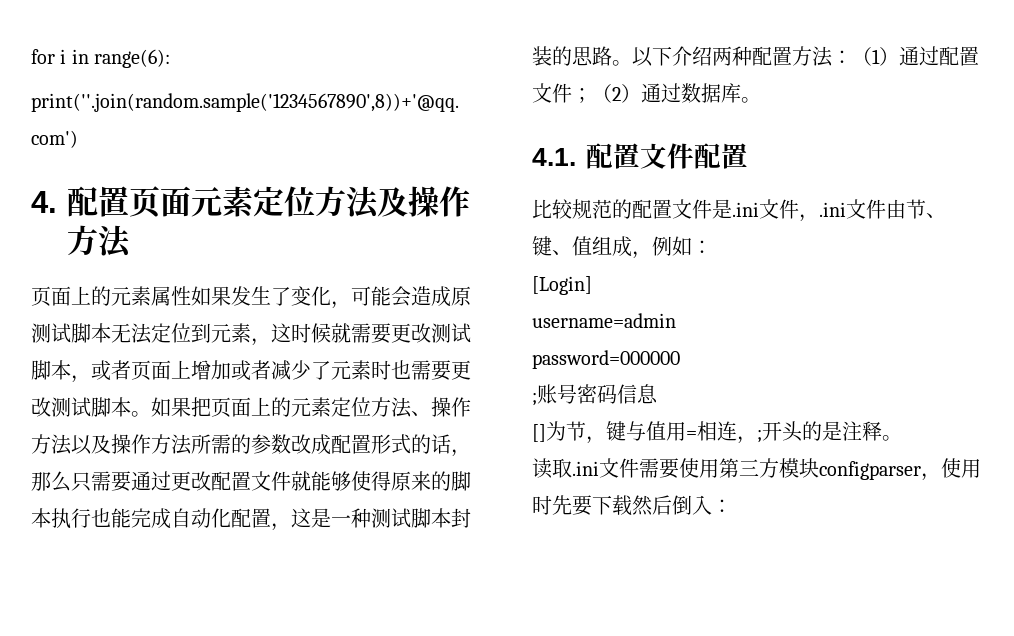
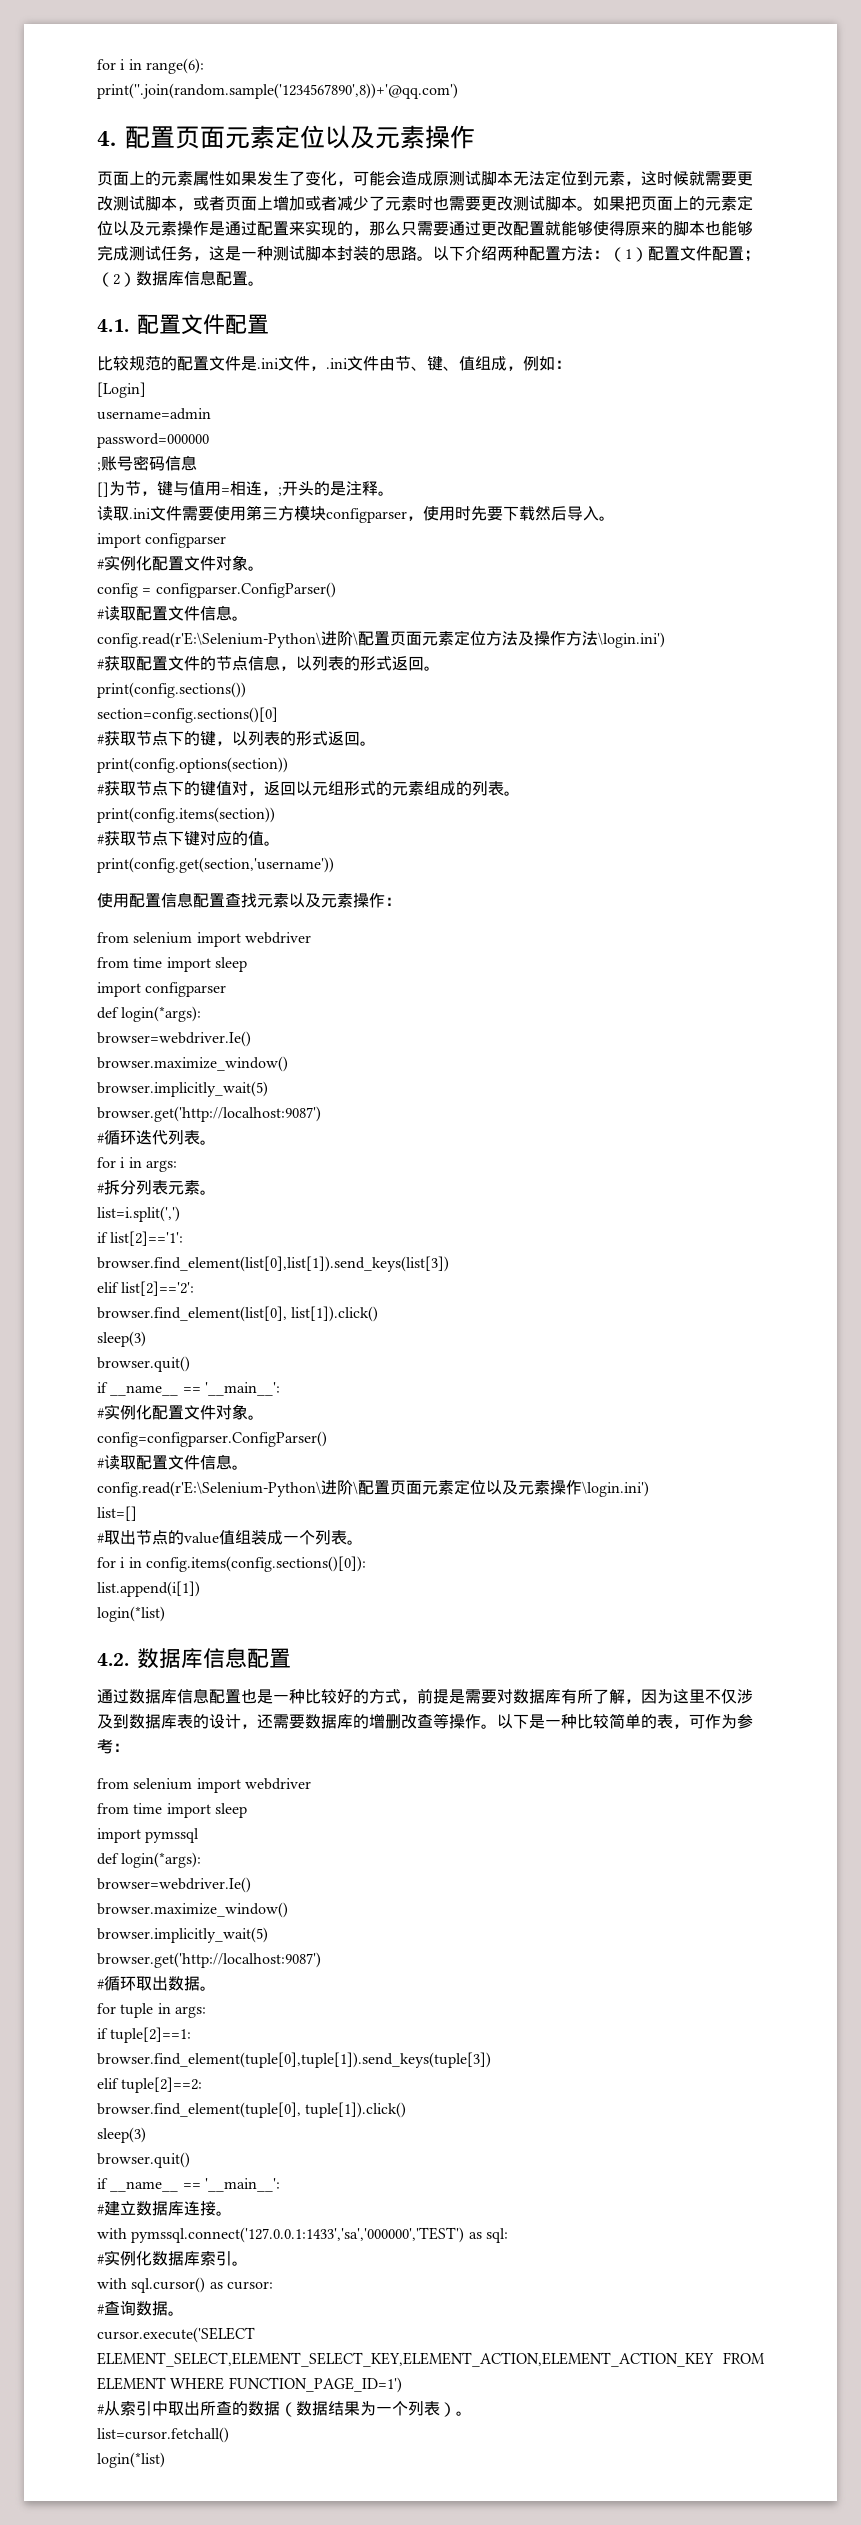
[315,186,470,219] [67,225,132,258] 方法及操作方法 -> [324,125,475,149] 以及元素操作
[371,397,471,418] [31,434,451,455] 方法、操作方法以及操作方法所需的参数改成配置形式的话 -> [113,220,353,236] 以及元素操作是通过配置来实现的
[251,471,291,491] 文件 -> (545, 228) none
[51,508,271,529] 执行也能完成自动化配置 -> [705,221,753,236] [97,245,193,261] 也能够完成测试任务
[899,46,979,66] [532,83,572,103] 通过配置文件 -> [648,246,744,261] 配置文件配置
[641,83,741,103] 通过数据库 -> [136,270,248,286] 数据库信息配置
[672,495,732,515] 倒入： -> [567,506,615,521] [97,533,227,548] [97,555,264,571] [97,582,336,598] [97,605,248,621] [97,630,665,648] [97,655,440,671] [97,682,246,698] [97,707,278,723] [97,731,376,746] [97,757,288,773] [97,781,520,796] [97,807,275,823] [97,831,280,846] [97,857,334,873] [97,892,401,908] [97,932,311,947] [97,957,247,972] [97,982,227,997] [97,1006,202,1022] [97,1031,251,1047] [97,1056,288,1072] [97,1081,268,1097] [97,1106,321,1122] [97,1130,216,1145] [97,1157,177,1172] [97,1180,216,1195] [97,1206,180,1222] [97,1231,184,1246] [97,1256,449,1272] [97,1281,195,1296] [97,1306,379,1322] [97,1331,146,1347] [97,1356,190,1372] [97,1382,280,1396] [97,1404,264,1420] [97,1431,327,1447] [97,1454,248,1470] [97,1479,649,1497] [97,1506,137,1521] [97,1530,363,1545] [97,1556,366,1572] [97,1581,200,1597] [97,1606,165,1622] [97,1647,291,1669] [97,1688,753,1704] [97,1713,753,1729] [97,1739,129,1754] [97,1778,311,1793] [97,1803,247,1818] [97,1828,200,1843] [97,1852,202,1868] [97,1877,251,1893] [97,1902,288,1918] [97,1927,268,1943] [97,1952,321,1968] [97,1976,216,1991] [97,2003,206,2018] [97,2027,192,2043] [97,2052,491,2068] [97,2077,203,2093] [97,2102,407,2118] [97,2127,146,2143] [97,2152,190,2168] [97,2178,280,2192] [97,2201,232,2216] [97,2227,508,2243] [97,2250,248,2266] [97,2277,273,2293] [97,2300,184,2316] [97,2327,255,2343] [97,2352,765,2367] [97,2377,402,2393] [97,2401,472,2417] [97,2427,229,2443] [97,2452,165,2468] 导入。 // import configparser // #实例化配置文件对象。 // config = configparser.ConfigParser() // #读取配置文件信息。 // config.read(r'E:\Selenium-Python\进阶\配置页面元素定位方法及操作方法\login.ini') // #获取配置文件的节点信息，以列表的形式返回。 // print(config.sections()) // section=config.sections()[0] // #获取节点下的键，以列表的形式返回。 // print(config.options(section)) // #获取节点下的键值对，返回以元组形式的元素组成的列表。 // print(config.items(section)) // #获取节点下键对应的值。 // print(config.get(section,'username')) // 使用配置信息配置查找元素以及元素操作： // from selenium import webdriver // from time import sleep // import configparser // def login(*args): // browser=webdriver.Ie() // browser.maximize_window() // browser.implicitly_wait(5) // browser.get('http://localhost:9087') // #循环迭代列表。 // for i in args: // #拆分列表元素。 // list=i.split(',') // if list[2]=='1': // browser.find_element(list[0],list[1]).send_keys(list[3]) // elif list[2]=='2': // browser.find_element(list[0], list[1]).click() // sleep(3) // browser.quit() // if __name__ == '__main__': // #实例化配置文件对象。 // config=configparser.ConfigParser() // #读取配置文件信息。 // config.read(r'E:\Selenium-Python\进阶\配置页面元素定位以及元素操作\login.ini') // list=[] // #取出节点的value值组装成一个列表。 // for i in config.items(config.sections()[0]): // list.append(i[1]) // login(*list) // 4.2.数据库信息配置 // 通过数据库信息配置也是一种比较好的方式，前提是需要对数据库有所了解，因为这里不仅涉及到数据库表的设计，还需要数据库的增删改查等操作。以下是一种比较简单的表，可作为参考： // from selenium import webdriver // from time import sleep // import pymssql // def login(*args): // browser=webdriver.Ie() // browser.maximize_window() // browser.implicitly_wait(5) // browser.get('http://localhost:9087') // #循环取出数据。 // for tuple in args: // if tuple[2]==1: // browser.find_element(tuple[0],tuple[1]).send_keys(tuple[3]) // elif tuple[2]==2: // browser.find_element(tuple[0], tuple[1]).click() // sleep(3) // browser.quit() // if __name__ == '__main__': // #建立数据库连接。 // with pymssql.connect('127.0.0.1:1433','sa','000000','TEST') as sql: // #实例化数据库索引。 // with sql.cursor() as cursor: // #查询数据。 // cursor.execute('SELECT ELEMENT_SELECT,ELEMENT_SELECT_KEY,ELEMENT_ACTION,ELEMENT_ACTION_KEY FROM ELEMENT WHERE FUNCTION_PAGE_ID=1') // #从索引中取出所查的数据（数据结果为一个列表）。 // list=cursor.fetchall() // login(*list)

